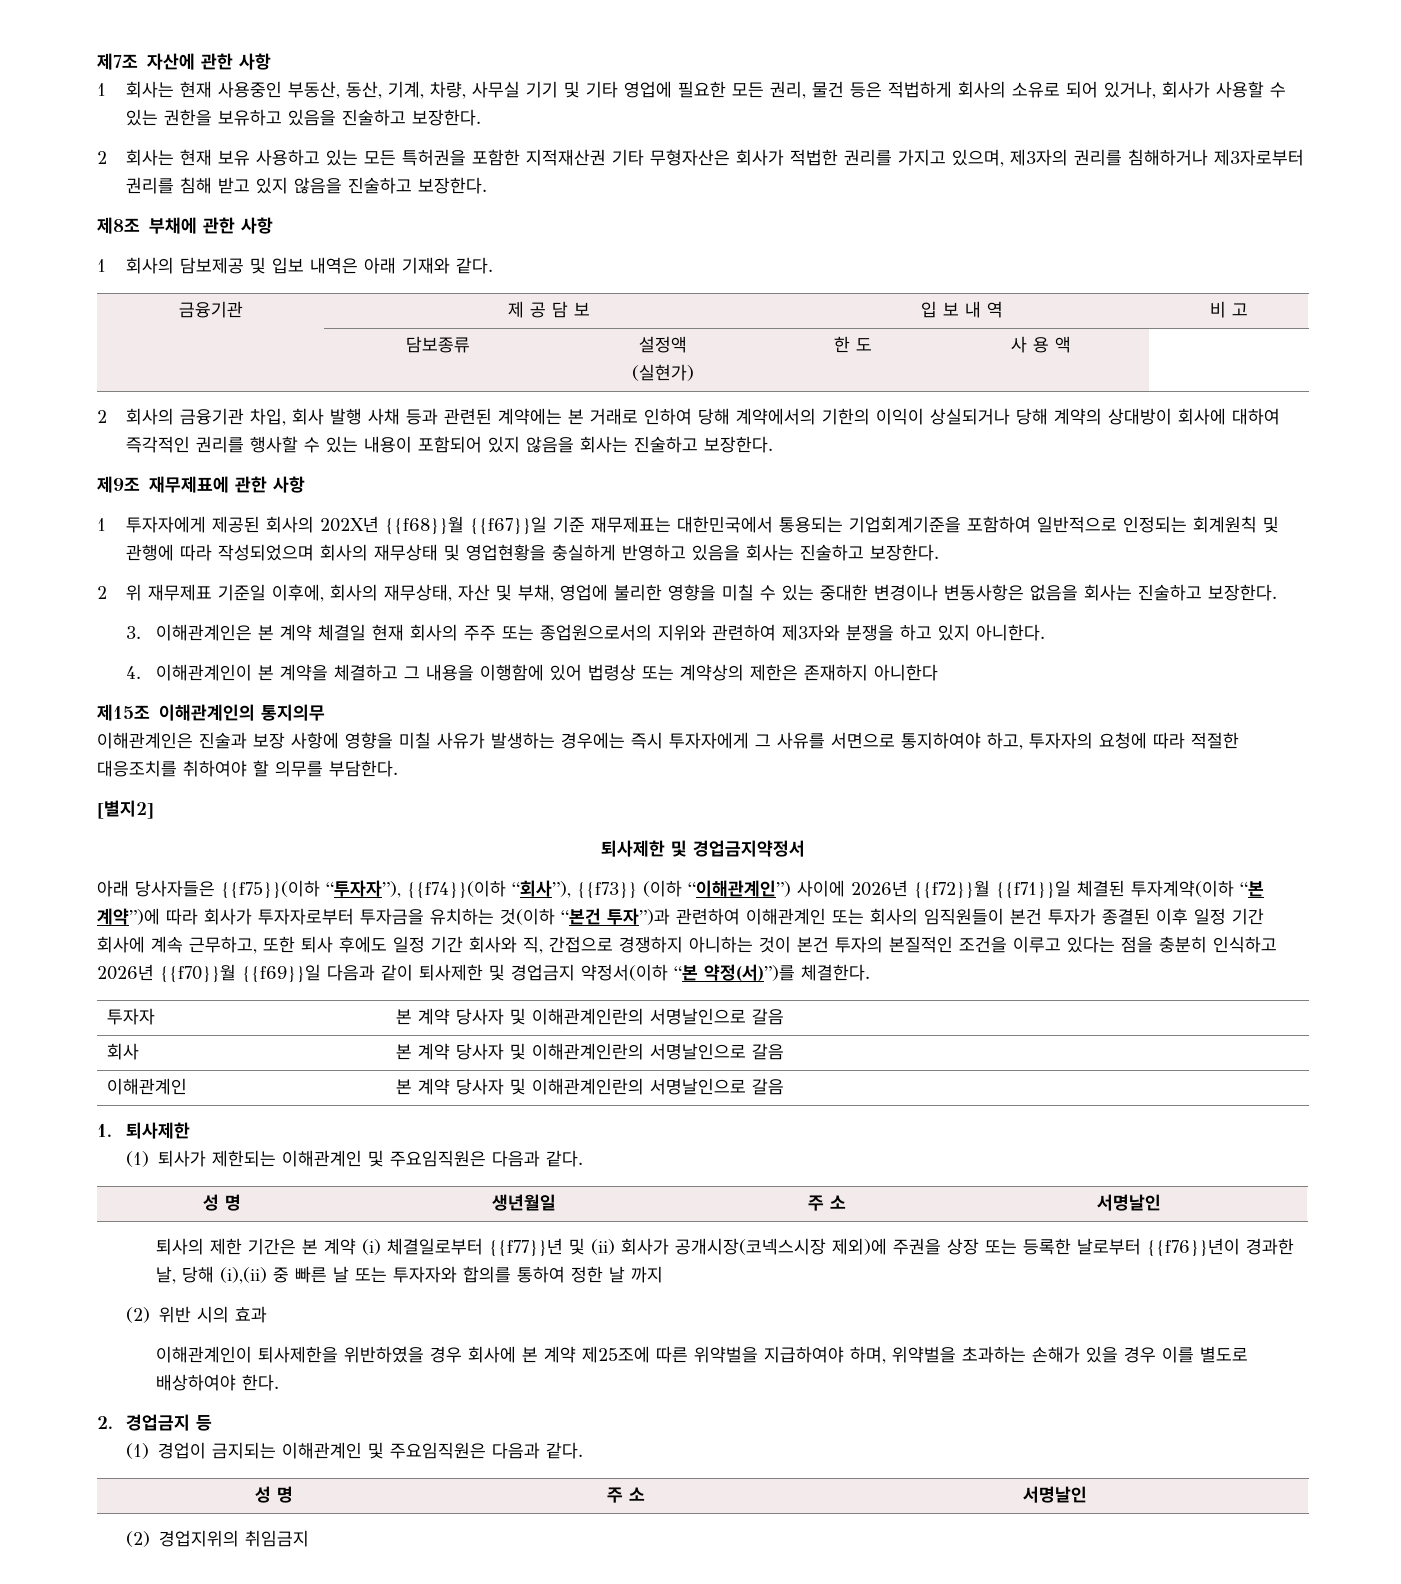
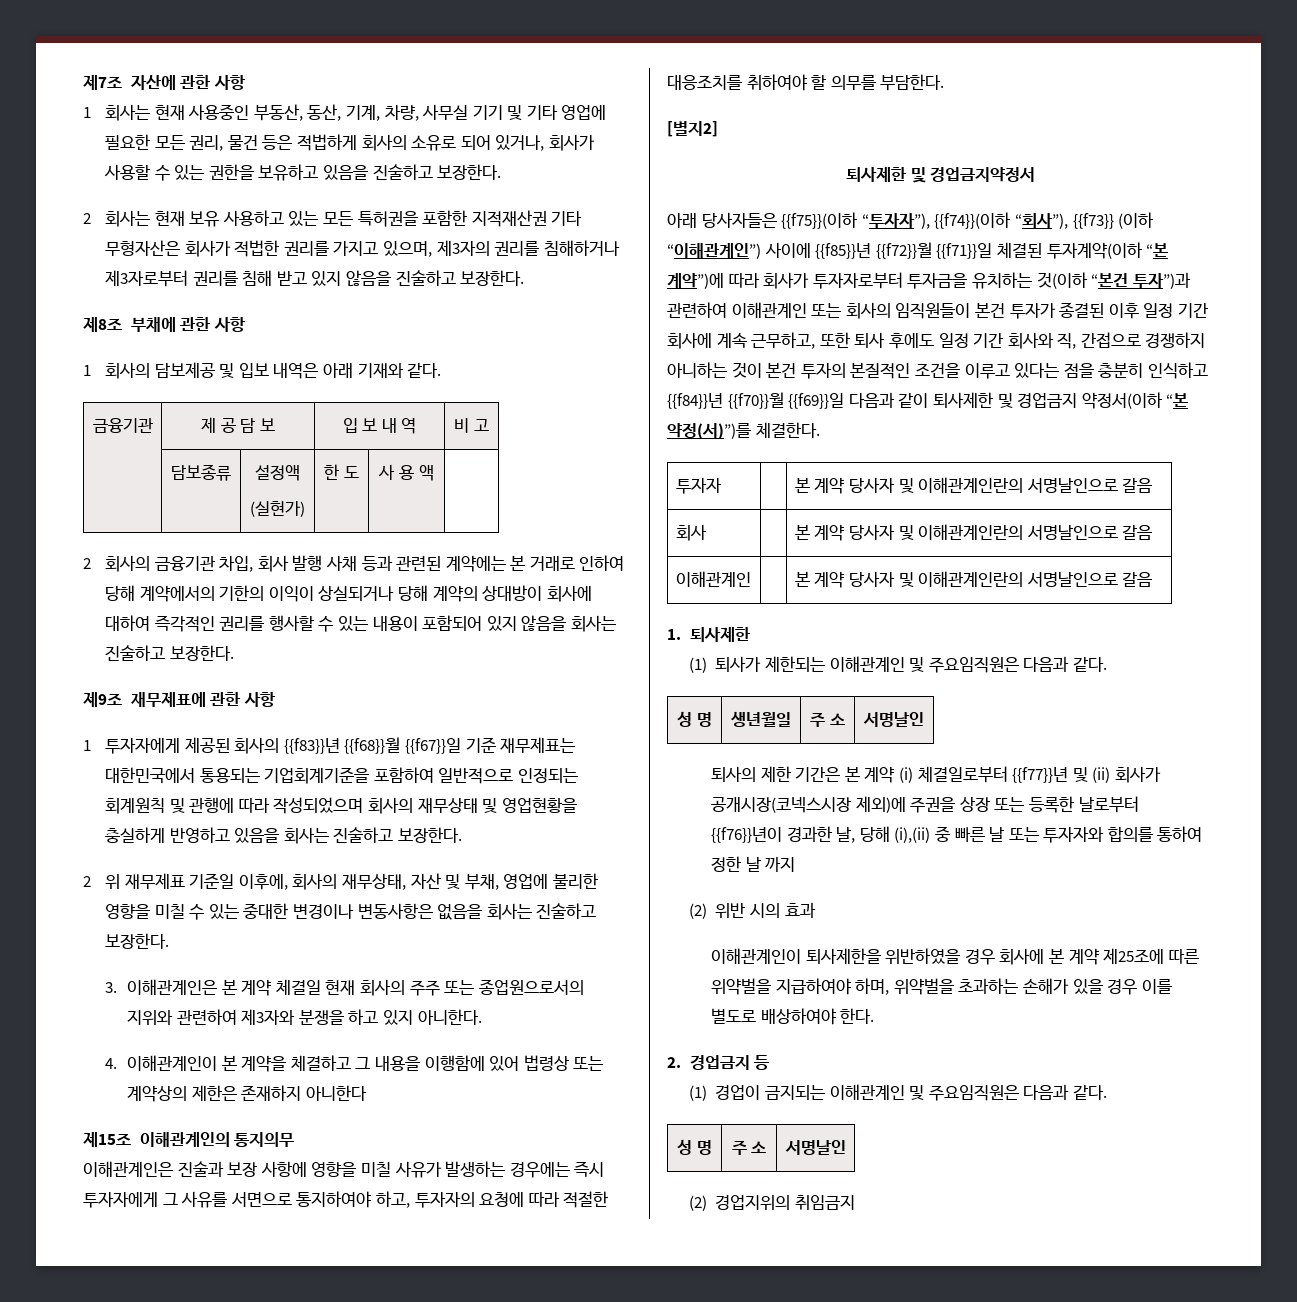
[320,516,380,533] 202X년 -> [283,738,340,754] {{f83}}년
[851,880,908,897] 2026년 -> [815,243,872,259] {{f85}}년
[97,964,154,981] 2026년 -> [667,393,723,409] {{f84}}년

